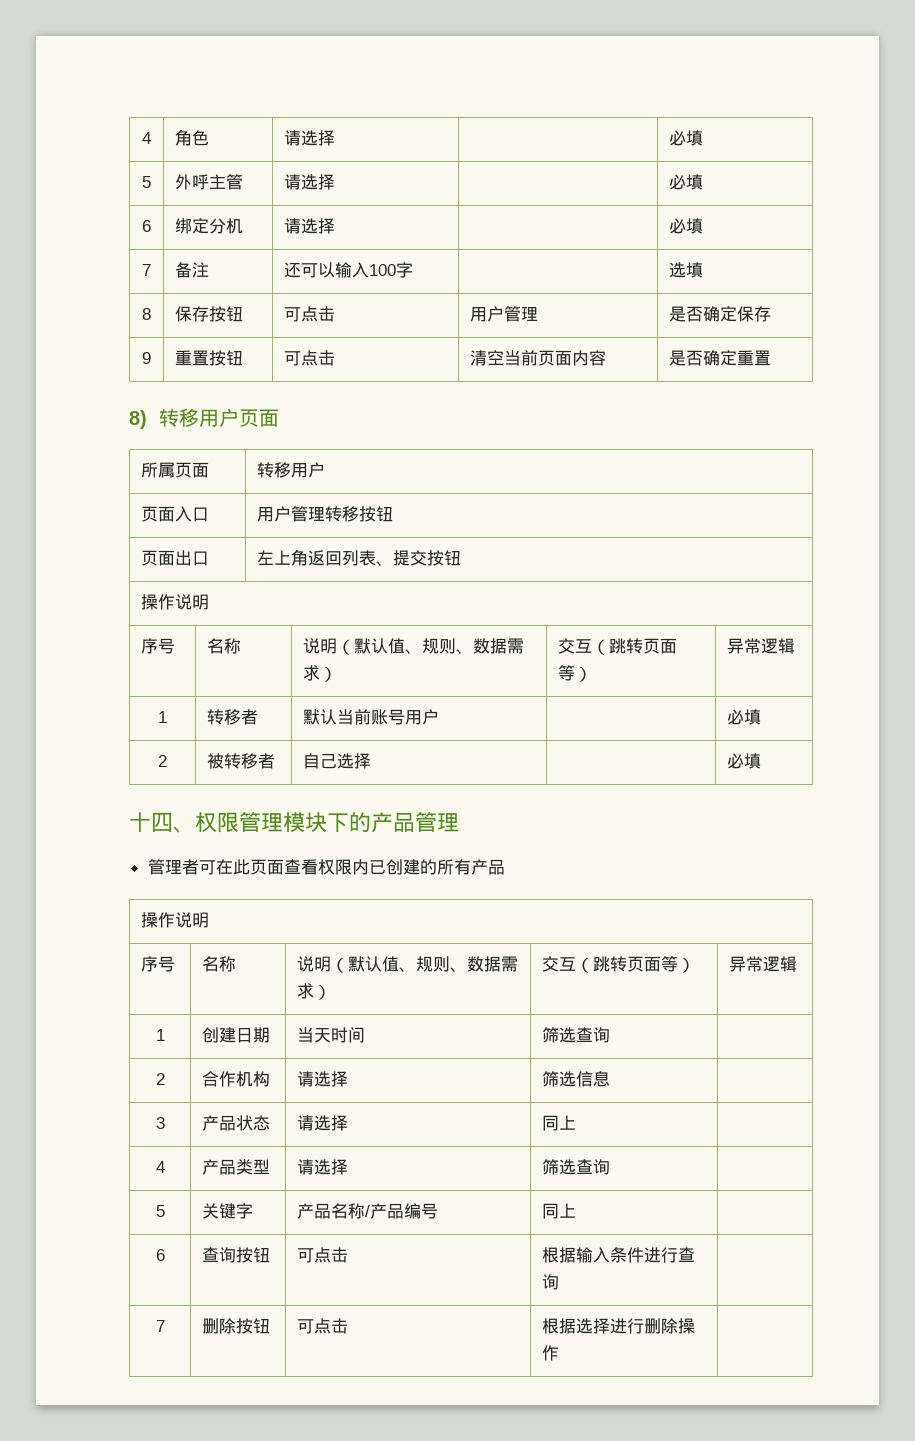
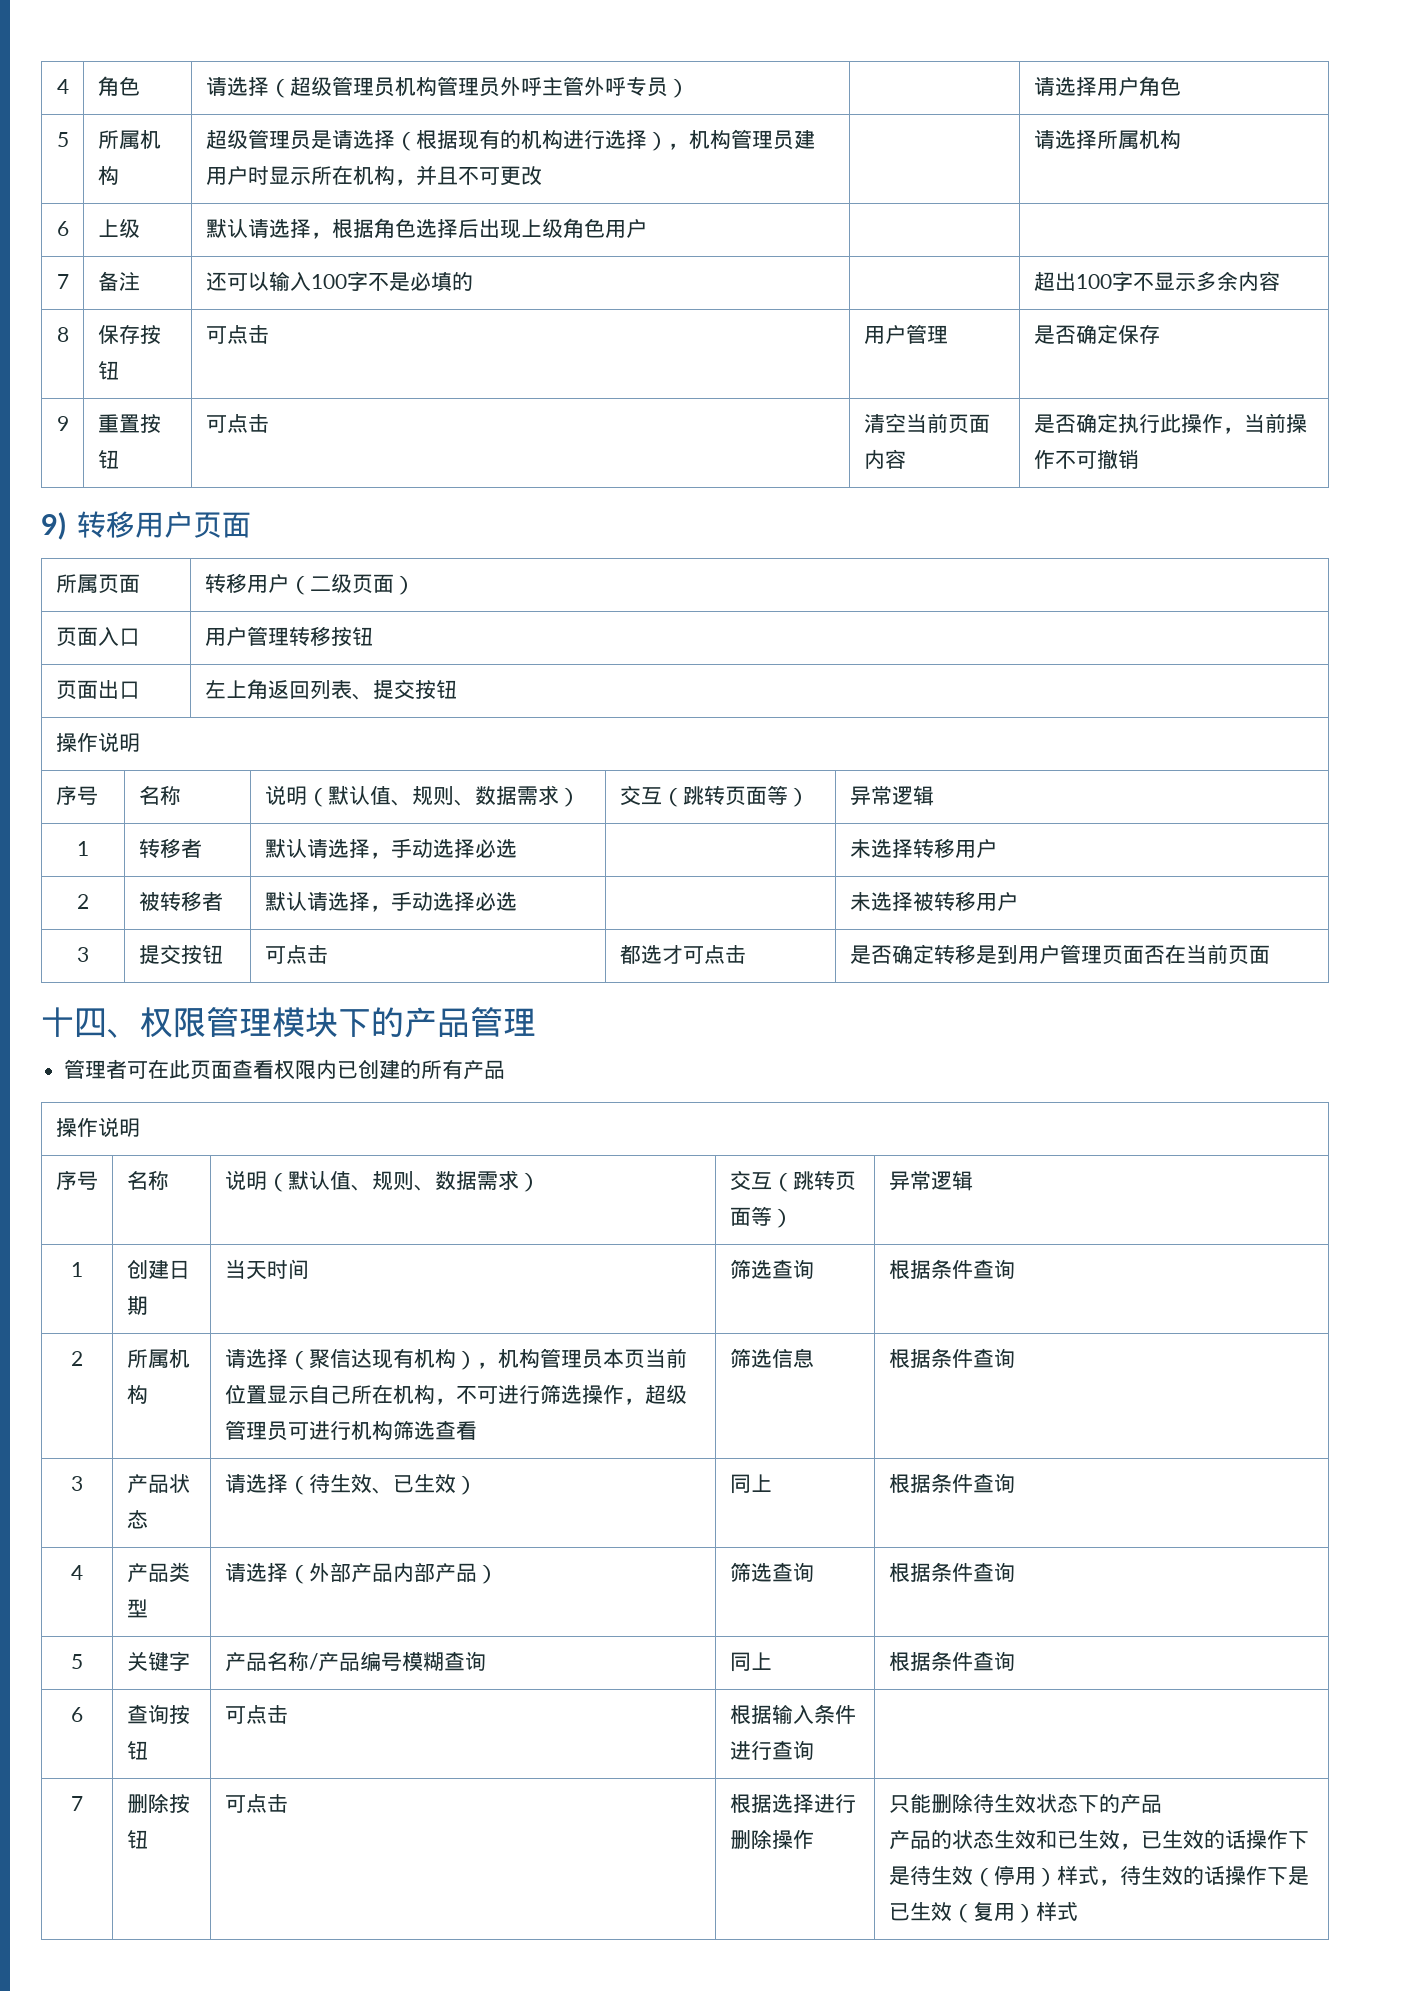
[669,130,704,146] [142,176,151,188] | | 必填 // 5 | -> [268,76,500,98] （超级管理员机构管理员
[284,174,336,190] [669,174,704,190] [142,220,151,232] [175,218,244,234] [284,218,336,234] [669,218,704,234] | 请选择 | | 必填 // 6 | 绑定分机 | 请选择 | | 必填 -> [583,77,689,98] [1033,76,1181,96] [56,132,69,147] [97,130,161,149] [97,166,119,185] [205,129,815,151] [205,165,542,186] [1033,130,1181,149] [56,221,69,236] [97,219,140,238] [205,218,647,239] 外呼专员） | | 请选择用户角色 // 5 | 所属机构 | 超级管理员是请选择（根据现有的机构进行选择），机构管理员建用户时显示所在机构，并且不可更改 | | 请选择所属机构 // 6 | 上级 | 默认请选择，根据角色选择后出现上级角色用户 | |
[669,262,704,278] | | 选填 -> [367,271,473,292] [1033,271,1280,292] 不是必填的 | | 超出100字不显示多余内容
[737,350,772,366] [129,410,147,429] 重置 // 8) -> [1117,413,1307,434] [1033,449,1139,469] [41,512,66,540] 执行此操作，当前操作不可撤销 // 9)
(326, 470) none -> [288,574,415,595] （二级页面）
[337,709,440,725] [727,709,762,725] 当前账号用户 | | 必填 -> [306,838,517,859] [849,838,997,858] 请选择，手动选择必选 | | 未选择转移用户
[303,753,372,769] [727,753,762,769] 自己选择 | | 必填 -> [264,891,517,912] [849,891,1018,911] [77,947,89,962] [138,944,223,965] [264,945,328,964] [619,945,746,964] [849,944,1270,964] 默认请选择，手动选择必选 | | 未选择被转移用户 // 3 | 提交按钮 | 可点击 | 都选才可点击 | 是否确定转移是到用户管理页面否在当前页面
[155,1073,165,1085] [202,1071,237,1087] // 2 | 合作 -> [888,1259,1015,1279] [71,1351,83,1366] [126,1349,169,1368] 根据条件查询 // 2 | 所属
(349, 1079) none -> [287,1348,687,1370] [224,1384,687,1405] [224,1420,477,1441] （聚信达现有机构），机构管理员本页当前位置显示自己所在机构，不可进行筛选操作，超级管理员可进行机构筛选查看
(611, 1079) none -> [888,1348,1015,1368] 根据条件查询
[542,1115,577,1131] | 同上 | -> [287,1473,477,1495] [729,1474,772,1494] [888,1473,1015,1493] （待生效、已生效） | 同上 | 根据条件查询
[542,1159,611,1175] | 筛选查询 | -> [287,1562,498,1584] [729,1562,814,1582] [888,1562,1015,1582] （外部产品内部产品） | 筛选查询 | 根据条件查询
[542,1203,577,1219] | 同上 | -> [401,1651,486,1671] [729,1652,772,1672] [888,1651,1015,1671] 模糊查询 | 同上 | 根据条件查询
(560, 1353) none -> [888,1793,1162,1814] [888,1829,1309,1850] [888,1865,1309,1887] [888,1901,1078,1923] 只能删除待生效状态下的产品 // 产品的状态生效和已生效，已生效的话操作下是待生效（停用）样式，待生效的话操作下是已生效（复用）样式

